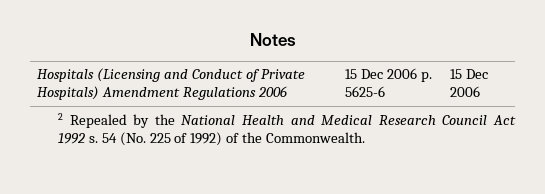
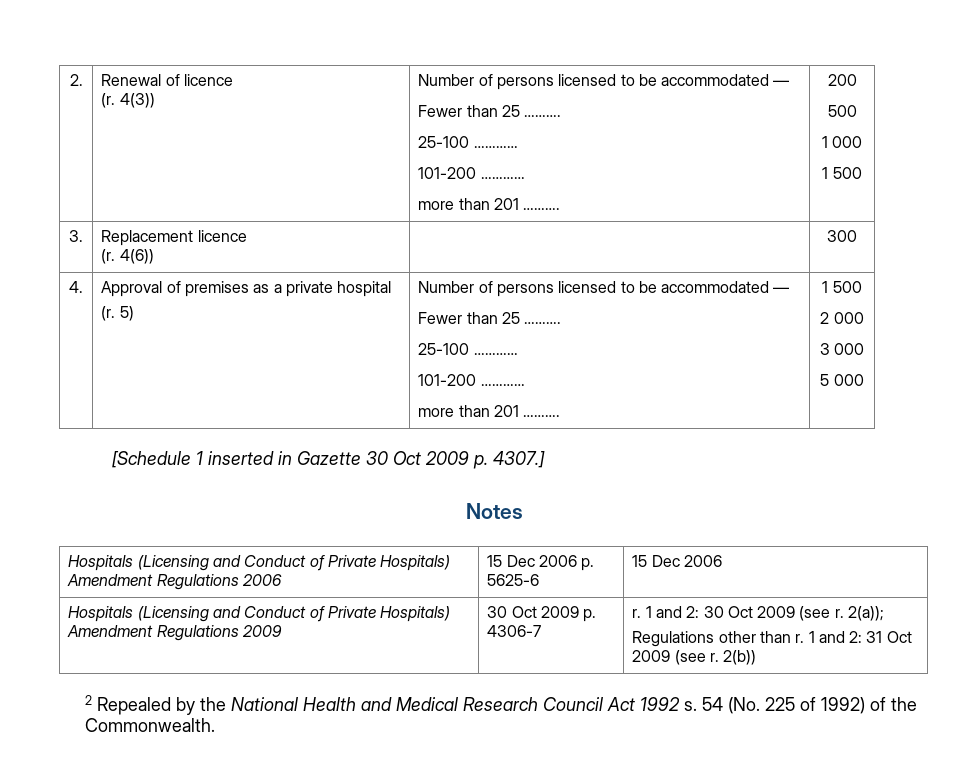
(249, 39) none -> [69,74,83,86] [101,74,233,86] [101,93,155,108] [418,74,790,90] [418,105,562,117] [418,136,518,148] [418,167,525,179] [418,198,561,210] [827,74,857,86] [827,105,857,117] [821,136,863,148] [822,167,862,179] [69,230,83,242] [101,230,247,246] [101,249,154,264] [827,230,857,242] [69,281,83,293] [101,281,392,297] [101,306,134,321] [418,281,790,297] [418,312,562,324] [418,343,518,355] [418,374,525,386] [418,405,561,417] [822,281,862,293] [820,312,864,324] [819,343,865,355] [820,374,864,386] [111,451,545,469] 2. | Renewal of licence // (r. 4(3)) | Number of persons licensed to be accommodated — // Fewer than 25 ………. // 25-100 ………… // 101-200 ………… // more than 201 ………. | 200 // 500 // 1 000 // 1 500 // 3. | Replacement licence // (r. 4(6)) | | 300 // 4. | Approval of premises as a private hospital // (r. 5) | Number of persons licensed to be accommodated — // Fewer than 25 ………. // 25-100 ………… // 101-200 ………… // more than 201 ………. | 1 500 // 2 000 // 3 000 // 5 000 // [Schedule 1 inserted in Gazette 30 Oct 2009 p. 4307.] //
(481, 91) none -> [68,606,451,622] [67,625,282,641] [487,606,597,622] [487,625,542,637] [632,606,885,621] [632,631,912,647] [632,650,757,665] // Hospitals (Licensing and Conduct of Private Hospitals) Amendment Regulations 2009 | 30 Oct 2009 p. 4306-7 | r. 1 and 2: 30 Oct 2009 (see r. 2(a)); // Regulations other than r. 1 and 2: 31 Oct 2009 (see r. 2(b))

